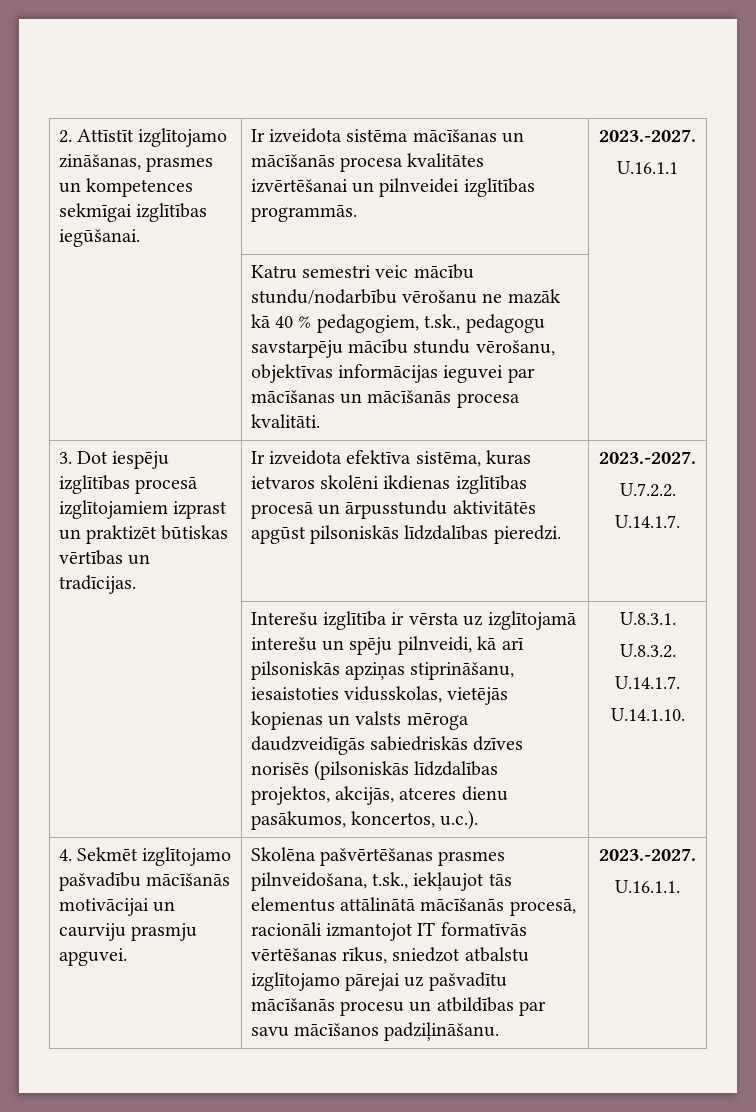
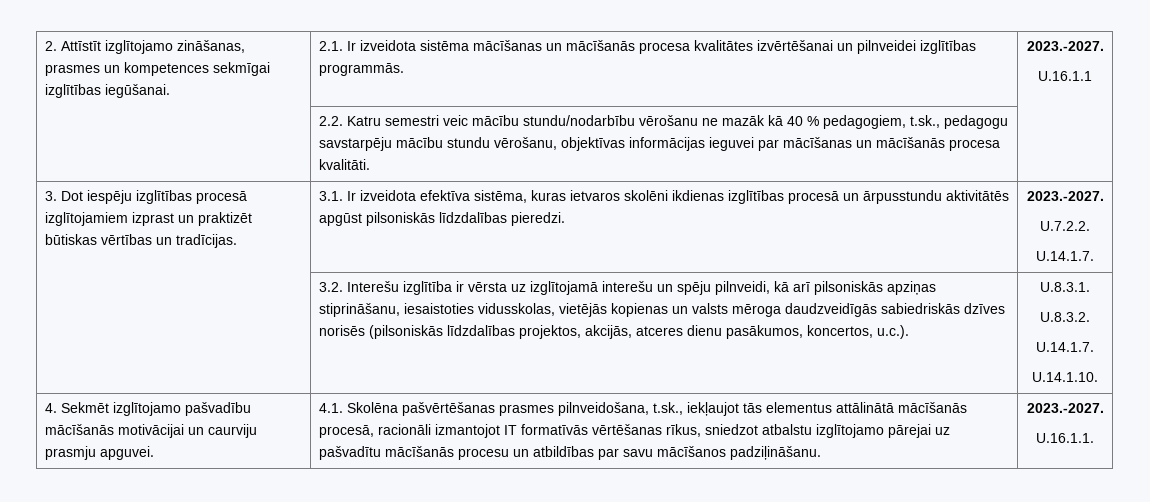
(140, 238) none -> [318,41,343,51] 2.1.
(678, 167) none -> [318,116,343,126] 2.2.
(136, 584) none -> [318,191,343,201] 3.1.
(680, 521) none -> [318,282,343,292] 3.2.
(127, 957) none -> [318,403,343,413] 4.1.

